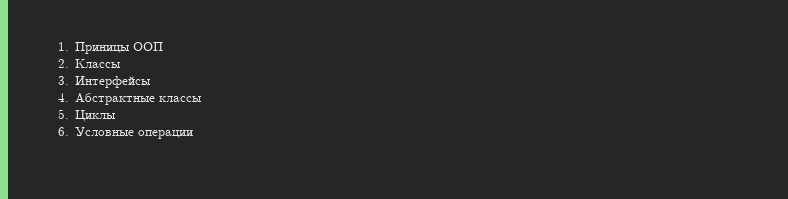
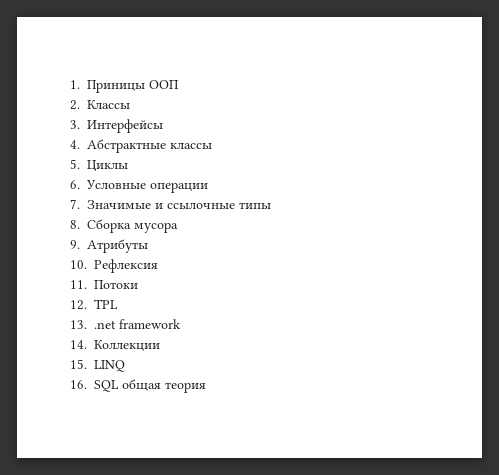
(194, 134) none -> [70,199,272,209] [70,219,179,233] [70,239,149,253] [70,259,159,273] [70,280,139,289] [70,299,119,310] [70,319,182,329] [70,340,161,351] [70,359,126,372] [70,379,207,393] // 7. Значимые и ссылочные типы // 8. Сборка мусора // 9. Атрибуты // 10. Рефлексия // 11. Потоки // 12. TPL // 13. .net framework // 14. Коллекции // 15. LINQ // 16. SQL общая теория

